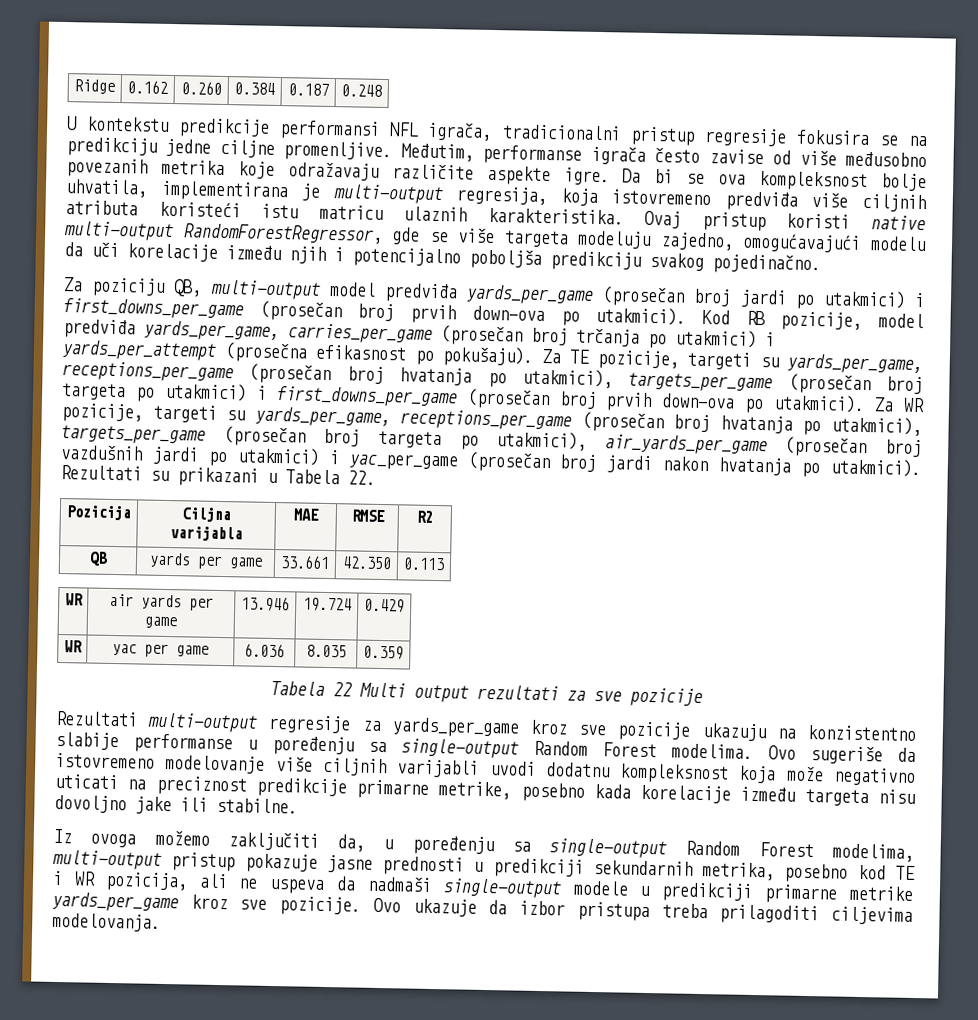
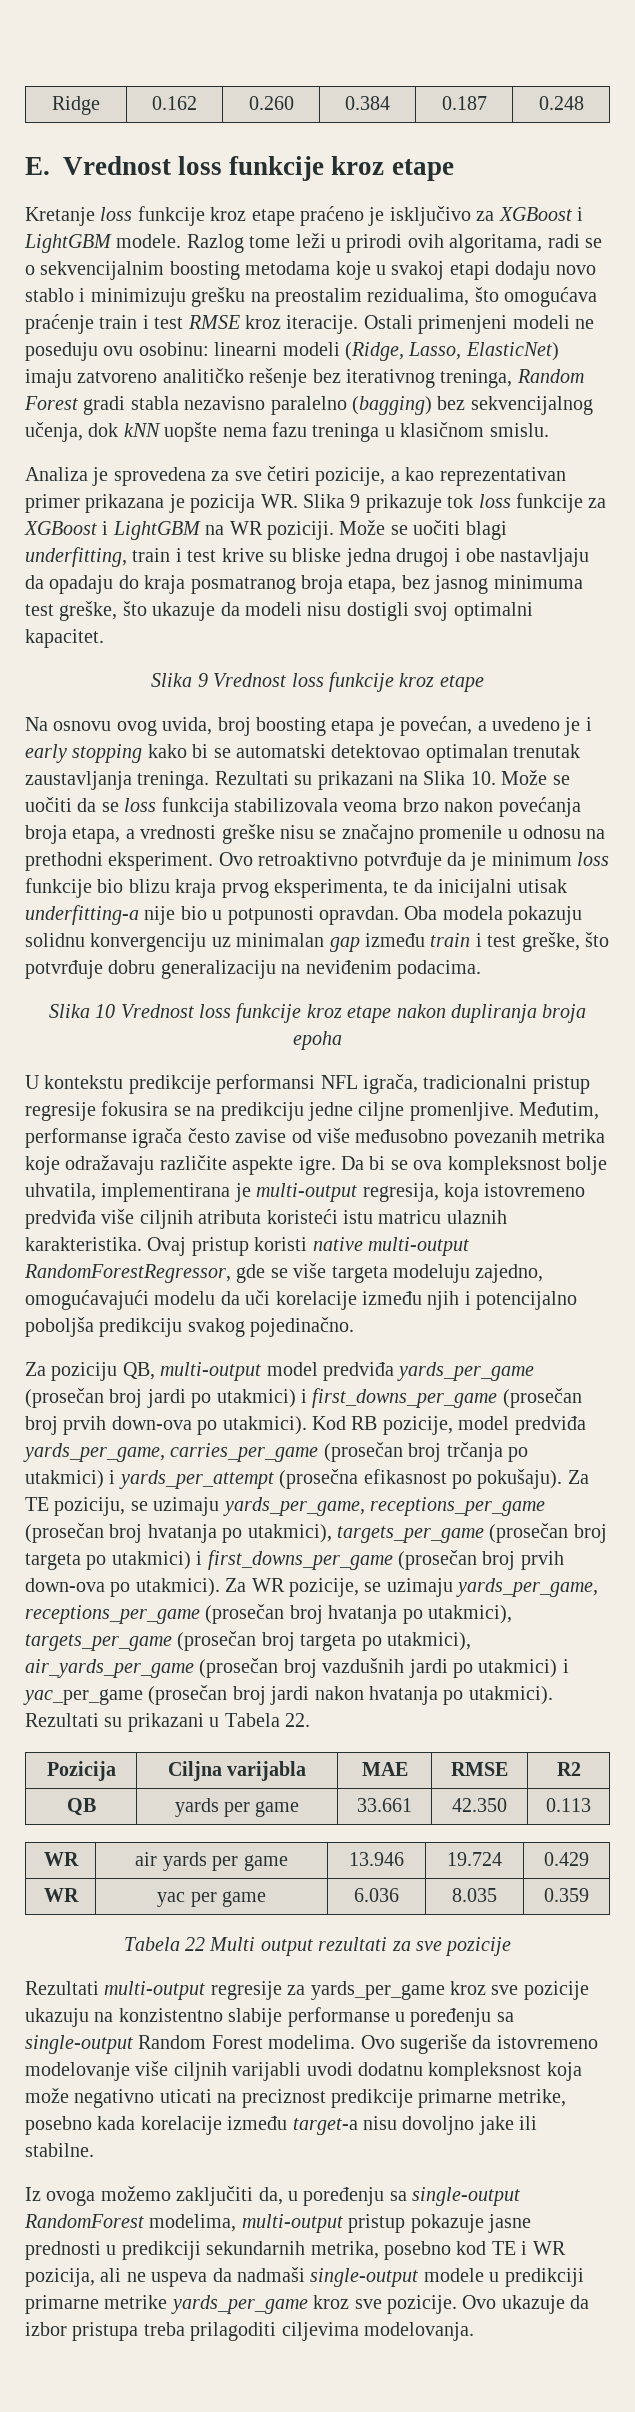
(382, 90) none -> [25,156,454,181] [25,206,583,226] [24,233,602,253] [25,261,596,280] [25,287,598,307] [25,314,594,334] [25,342,559,361] [25,368,584,388] [24,396,593,415] [25,422,549,442] [25,466,566,486] [25,493,607,513] [24,520,507,540] [25,547,590,567] [25,575,583,594] [25,601,533,621] [25,629,104,648] [151,672,484,692] [25,716,592,736] [25,744,581,763] [25,770,570,790] [25,797,581,817] [25,824,606,844] [25,852,610,871] [25,878,567,898] [25,905,583,925] [25,932,609,952] [25,960,481,979] [48,1003,587,1023] [293,1031,342,1050] // E. Vrednost loss funkcije kroz etape // Kretanje loss funkcije kroz etape praćeno je isključivo za XGBoost i LightGBM modele. Razlog tome leži u prirodi ovih algoritama, radi se o sekvencijalnim boosting metodama koje u svakoj etapi dodaju novo stablo i minimizuju grešku na preostalim rezidualima, što omogućava praćenje train i test RMSE kroz iteracije. Ostali primenjeni modeli ne poseduju ovu osobinu: linearni modeli (Ridge, Lasso, ElasticNet) imaju zatvoreno analitičko rešenje bez iterativnog treninga, Random Forest gradi stabla nezavisno paralelno (bagging) bez sekvencijalnog učenja, dok kNN uopšte nema fazu treninga u klasičnom smislu. // Analiza je sprovedena za sve četiri pozicije, a kao reprezentativan primer prikazana je pozicija WR. Slika 9 prikazuje tok loss funkcije za XGBoost i LightGBM na WR poziciji. Može se uočiti blagi underfitting, train i test krive su bliske jedna drugoj i obe nastavljaju da opadaju do kraja posmatranog broja etapa, bez jasnog minimuma test greške, što ukazuje da modeli nisu dostigli svoj optimalni kapacitet. // Slika 9 Vrednost loss funkcije kroz etape // Na osnovu ovog uvida, broj boosting etapa je povećan, a uvedeno je i early stopping kako bi se automatski detektovao optimalan trenutak zaustavljanja treninga. Rezultati su prikazani na Slika 10. Može se uočiti da se loss funkcija stabilizovala veoma brzo nakon povećanja broja etapa, a vrednosti greške nisu se značajno promenile u odnosu na prethodni eksperiment. Ovo retroaktivno potvrđuje da je minimum loss funkcije bio blizu kraja prvog eksperimenta, te da inicijalni utisak underfitting-a nije bio u potpunosti opravdan. Oba modela pokazuju solidnu konvergenciju uz minimalan gap između train i test greške, što potvrđuje dobru generalizaciju na neviđenim podacima. // Slika 10 Vrednost loss funkcije kroz etape nakon dupliranja broja epoha
[596,349,779,370] pozicije, targeti su -> [54,1497,220,1516] poziciju, se uzimaju
[152,404,246,423] targeti su -> [364,1578,453,1597] se uzimaju
[804,788,869,807] targeta -> [292,2118,358,2135] target-a
[685,840,814,858] Random Forest -> [24,2214,144,2228] RandomForest

